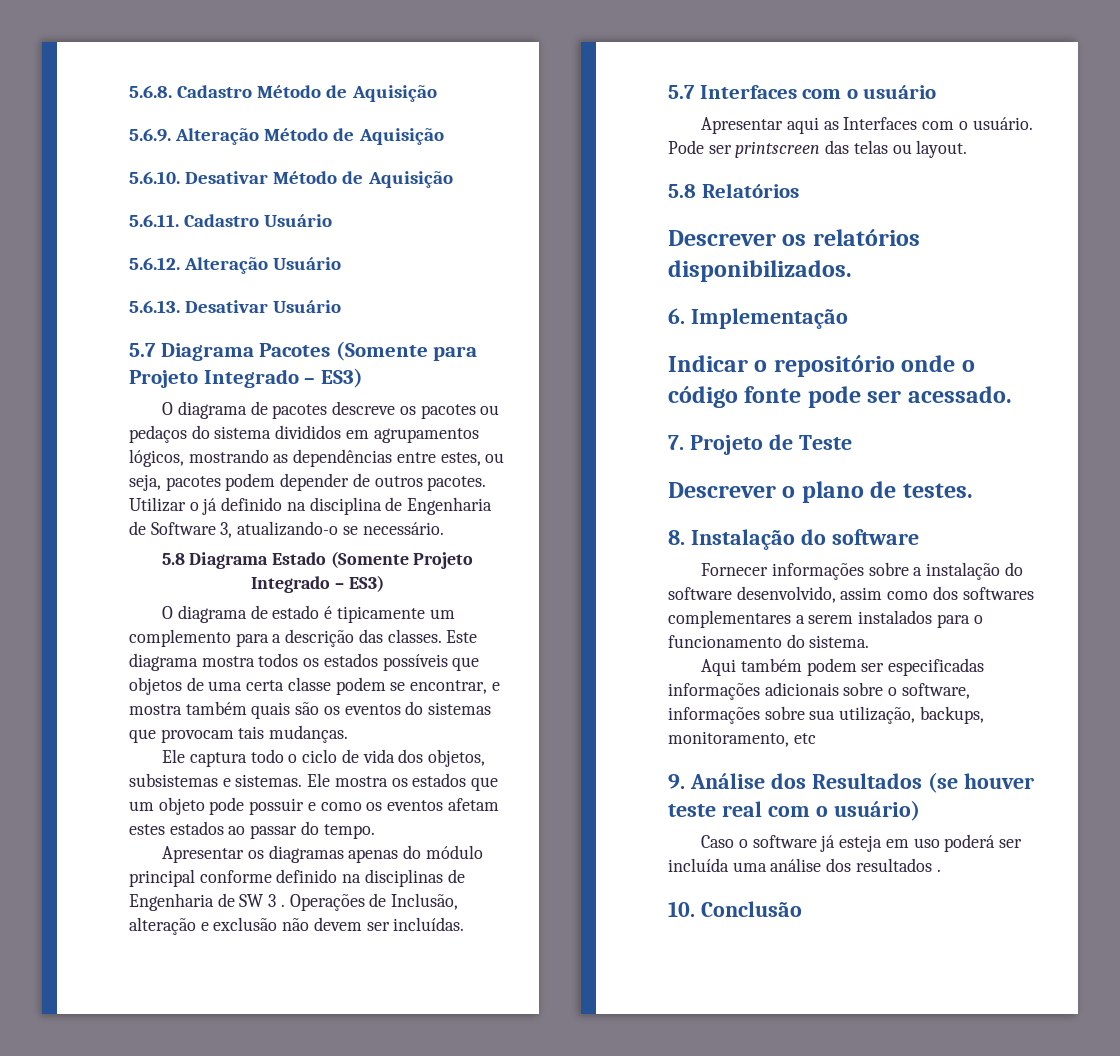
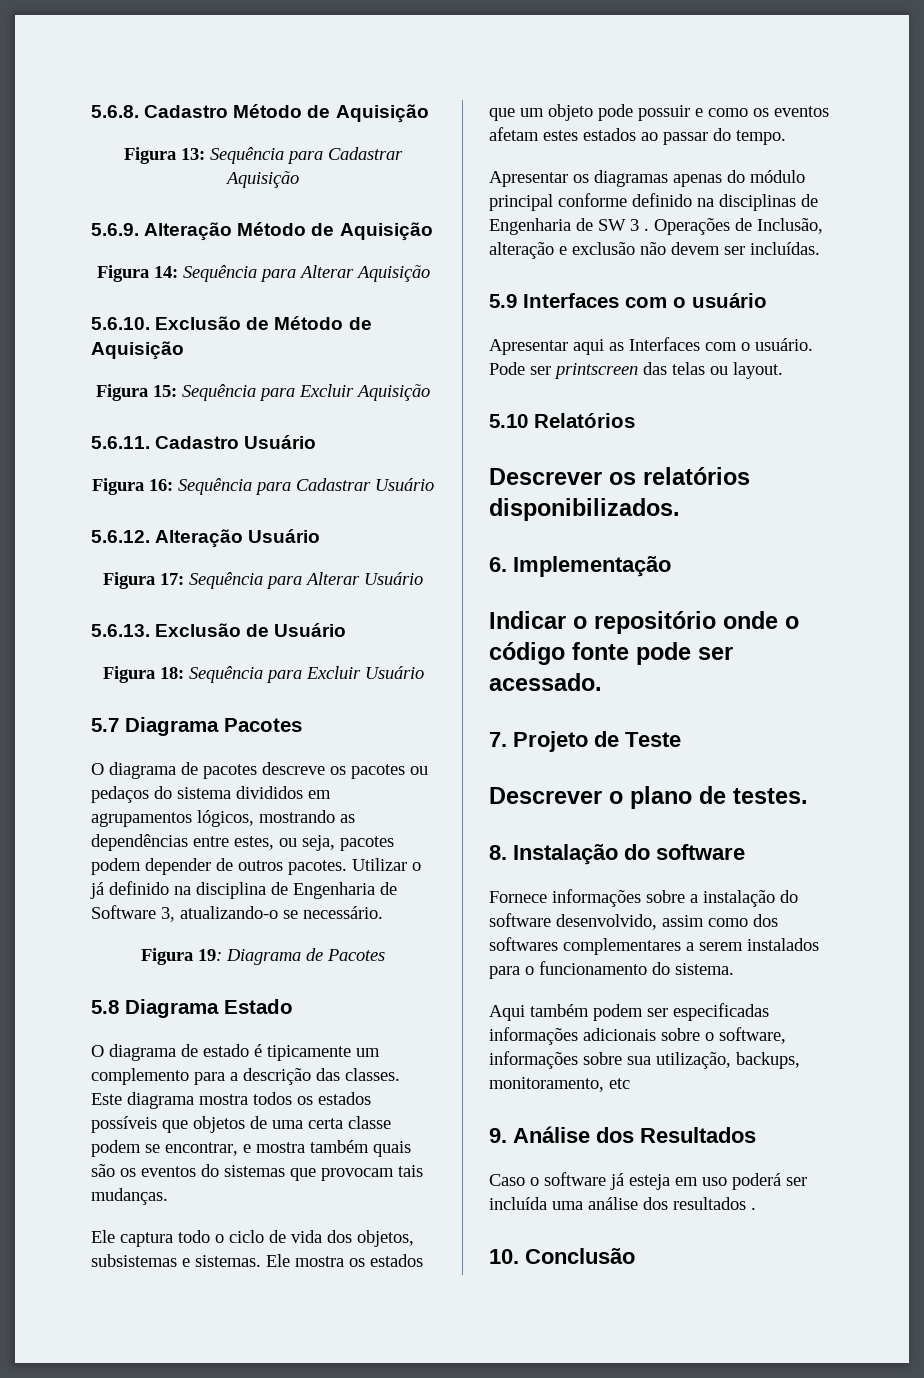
(437, 93) none -> [124,147,403,164] [225,171,299,188] // Figura 13: Sequência para Cadastrar Aquisição
(444, 136) none -> [96,265,430,282] // Figura 14: Sequência para Alterar Aquisição
[185,171,453,188] [129,214,333,227] [129,257,342,274] [129,300,342,313] [129,341,478,361] [129,368,363,388] Desativar Método de Aquisição // 5.6.11. Cadastro Usuário // 5.6.12. Alteração Usuário // 5.6.13. Desativar Usuário // 5.7 Diagrama Pacotes (Somente para Projeto Integrado – ES3) -> [155,316,372,330] [91,341,184,360] [96,384,430,401] [91,435,317,449] [92,478,434,495] [91,529,321,548] [103,572,423,589] [91,623,347,637] [102,666,424,683] [91,717,302,736] Exclusão de Método de Aquisição // Figura 15: Sequência para Excluir Aquisição // 5.6.11. Cadastro Usuário // Figura 16: Sequência para Cadastrar Usuário // 5.6.12. Alteração Usuário // Figura 17: Sequência para Alterar Usuário // 5.6.13. Exclusão de Usuário // Figura 18: Sequência para Excluir Usuário // 5.7 Diagrama Pacotes
[161,551,474,569] [251,575,384,593] 5.8 Diagrama Estado (Somente Projeto Integrado – ES3) -> [141,948,385,965] [91,999,293,1018] Figura 19: Diagrama de Pacotes // 5.8 Diagrama Estado
[668,85,695,99] 5.7 -> [489,294,517,308] 5.9
[668,184,696,198] 5.8 -> [489,414,528,428] 5.10
[701,563,769,576] Fornecer -> [489,891,547,903] Fornece
[927,772,1034,793] [668,800,920,821] (se houver teste real com o usuário) -> (756, 1135) none

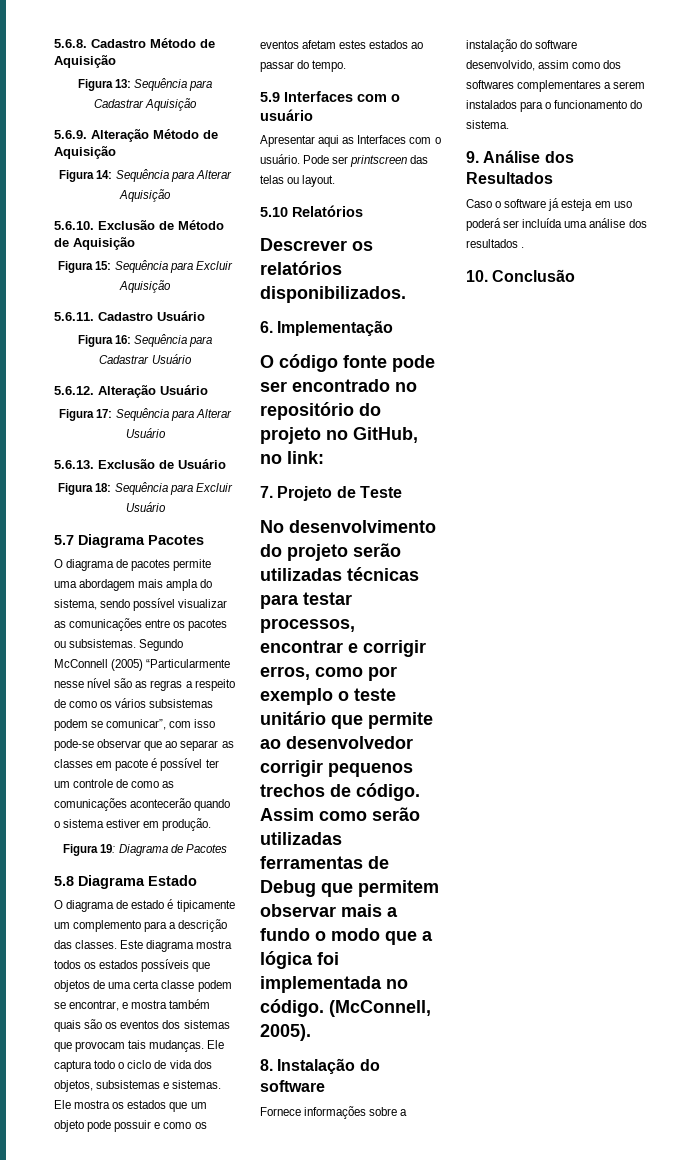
[262,762,428,779] [91,786,331,803] [91,810,355,827] [91,834,394,851] [91,858,421,875] [90,881,397,899] [91,905,383,922] descreve os pacotes ou pedaços do sistema divididos em agrupamentos lógicos, mostrando as dependências entre estes, ou seja, pacotes podem depender de outros pacotes. Utilizar o já definido na disciplina de Engenharia de Software 3, atualizando-o se necessário. -> [173,559,212,571] [54,579,213,591] [54,598,228,611] [54,618,228,631] [54,639,184,651] [54,659,231,671] [54,678,235,691] [54,698,214,708] [54,719,216,731] [54,739,234,751] [54,758,219,771] [54,779,175,788] [54,798,231,811] [54,818,212,831] permite uma abordagem mais ampla do sistema, sendo possível visualizar as comunicações entre os pacotes ou subsistemas. Segundo McConnell (2005) “Particularmente nesse nível são as regras a respeito de como os vários subsistemas podem se comunicar”, com isso pode-se observar que ao separar as classes em pacote é possível ter um controle de como as comunicações acontecerão quando o sistema estiver em produção.
[201,1164,219,1177] do -> [162,1020,181,1029] dos
(168, 1196) // -> (205, 1046) none
[489,170,805,187] [489,193,818,211] [489,218,823,235] [489,242,820,259] // Apresentar os diagramas apenas do módulo principal conforme definido na disciplinas de Engenharia de SW 3 . Operações de Inclusão, alteração e exclusão não devem ser incluídas. -> (347, 66) none
[489,611,799,634] [489,642,733,665] [489,673,602,691] [489,731,681,752] [489,786,808,809] Indicar o repositório onde o código fonte pode ser acessado. // 7. Projeto de Teste // Descrever o plano de testes. -> [260,354,435,372] [260,379,417,392] [260,402,381,420] [260,427,418,444] [260,451,324,464] [260,486,402,501] [260,520,436,533] [260,543,401,561] [260,567,419,581] [260,592,352,609] [260,618,355,633] [260,640,426,657] [260,666,397,681] [260,688,396,705] [260,711,433,729] [260,736,413,749] [260,760,413,777] [260,783,420,801] [260,807,420,821] [260,832,342,845] [260,856,389,869] [260,880,439,897] [260,904,398,917] [260,928,433,945] [260,951,339,969] [260,976,408,993] [260,999,431,1017] [260,1024,311,1041] O código fonte pode ser encontrado no repositório do projeto no GitHub, no link: // 7. Projeto de Teste // No desenvolvimento do projeto serão utilizadas técnicas para testar processos, encontrar e corrigir erros, como por exemplo o teste unitário que permite ao desenvolvedor corrigir pequenos trechos de código. Assim como serão utilizadas ferramentas de Debug que permitem observar mais a fundo o modo que a lógica foi implementada no código. (McConnell, 2005).
[489,1003,769,1021] [489,1027,786,1045] [489,1051,800,1069] [489,1077,630,1092] // Aqui também podem ser especificadas informações adicionais sobre o software, informações sobre sua utilização, backups, monitoramento, etc -> (509, 124) none

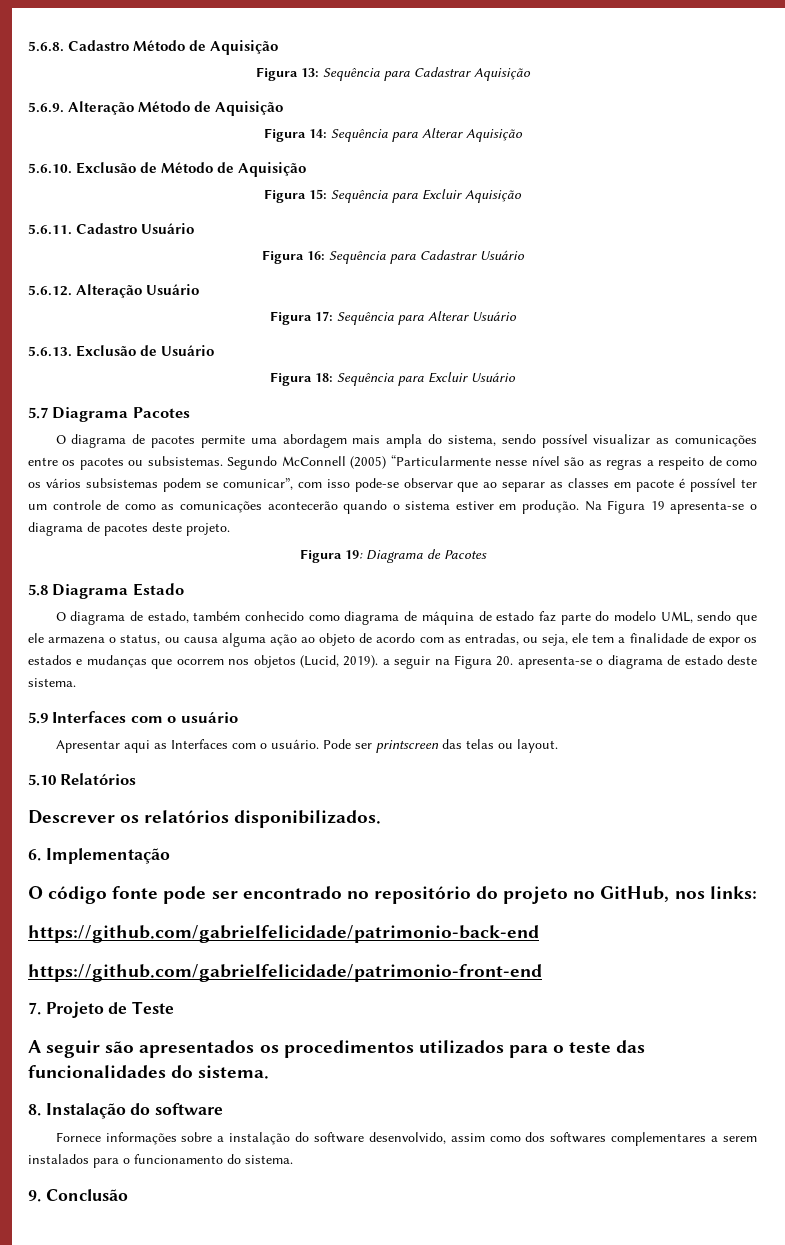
(212, 824) none -> [584,500,758,514] [28,522,230,536] Na Figura 19 apresenta-se o diagrama de pacotes deste projeto.
[131,899,235,912] [54,919,228,932] [54,940,233,952] [54,959,211,972] [54,980,232,992] [54,999,211,1011] [54,1019,230,1032] [54,1040,225,1052] [54,1060,212,1072] [54,1080,222,1092] [54,1100,207,1112] [54,1120,207,1132] [260,40,424,49] [260,60,347,72] estado é tipicamente um complemento para a descrição das classes. Este diagrama mostra todos os estados possíveis que objetos de uma certa classe podem se encontrar, e mostra também quais são os eventos dos sistemas que provocam tais mudanças. Ele captura todo o ciclo de vida dos objetos, subsistemas e sistemas. Ele mostra os estados que um objeto pode possuir e como os eventos afetam estes estados ao passar do tempo. -> [147,611,758,625] [28,633,758,647] [28,655,758,669] [28,678,76,687] estado, também conhecido como diagrama de máquina de estado faz parte do modelo UML, sendo que ele armazena o status, ou causa alguma ação ao objeto de acordo com as entradas, ou seja, ele tem a finalidade de expor os estados e mudanças que ocorrem nos objetos (Lucid, 2019). a seguir na Figura 20. apresenta-se o diagrama de estado deste sistema.
[260,451,324,464] no link: -> [674,886,757,899] [28,925,539,943] [28,964,542,982] nos links: // https://github.com/gabrielfelicidade/patrimonio-back-end // https://github.com/gabrielfelicidade/patrimonio-front-end
[260,520,436,533] [260,543,401,561] [260,567,419,581] [260,592,352,609] [260,618,355,633] [260,640,426,657] [260,666,397,681] [260,688,396,705] [260,711,433,729] [260,736,413,749] [260,760,413,777] [260,783,420,801] [260,807,420,821] [260,832,342,845] [260,856,389,869] [260,880,439,897] [260,904,398,917] [260,928,433,945] [260,951,339,969] [260,976,408,993] [260,999,431,1017] [260,1024,311,1041] No desenvolvimento do projeto serão utilizadas técnicas para testar processos, encontrar e corrigir erros, como por exemplo o teste unitário que permite ao desenvolvedor corrigir pequenos trechos de código. Assim como serão utilizadas ferramentas de Debug que permitem observar mais a fundo o modo que a lógica foi implementada no código. (McConnell, 2005). -> [28,1040,646,1058] [28,1065,270,1079] A seguir são apresentados os procedimentos utilizados para o teste das funcionalidades do sistema.
[483,150,574,163] [466,172,553,184] [466,198,632,211] [466,218,647,231] [466,239,525,248] [466,270,488,282] Análise dos Resultados // Caso o software já esteja em uso poderá ser incluída uma análise dos resultados . // 10. -> (41, 1196) none

